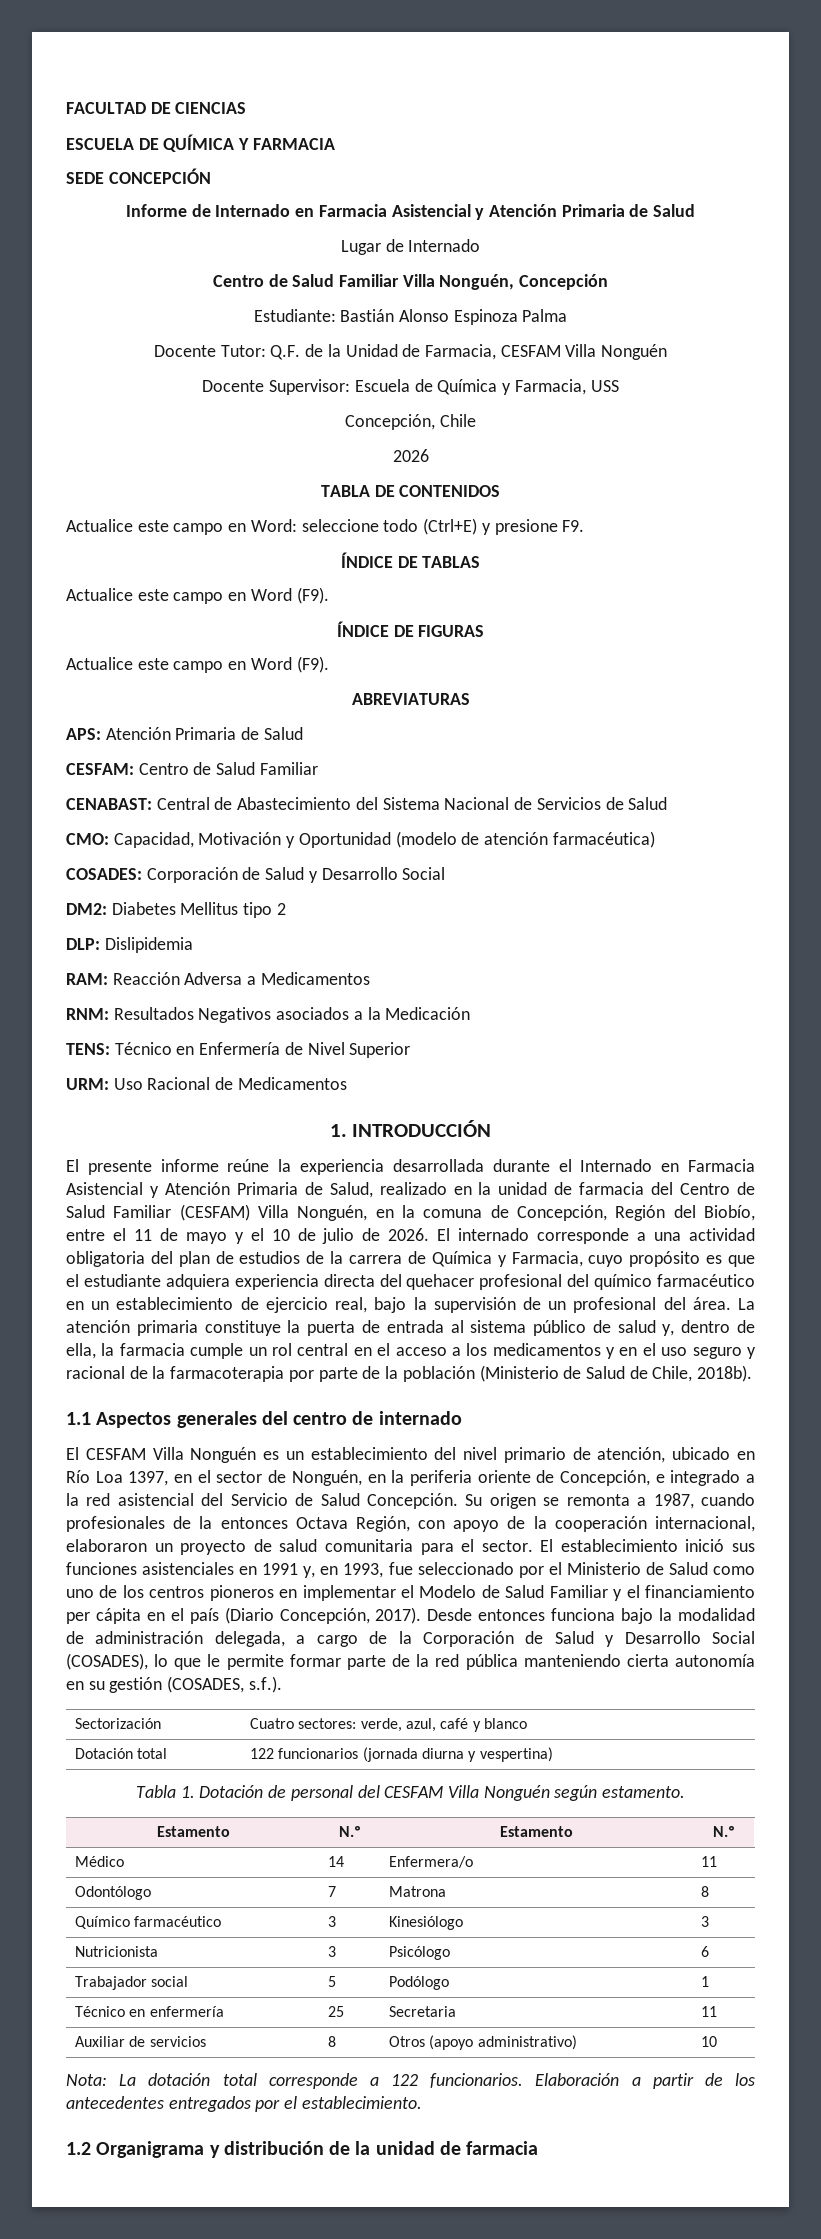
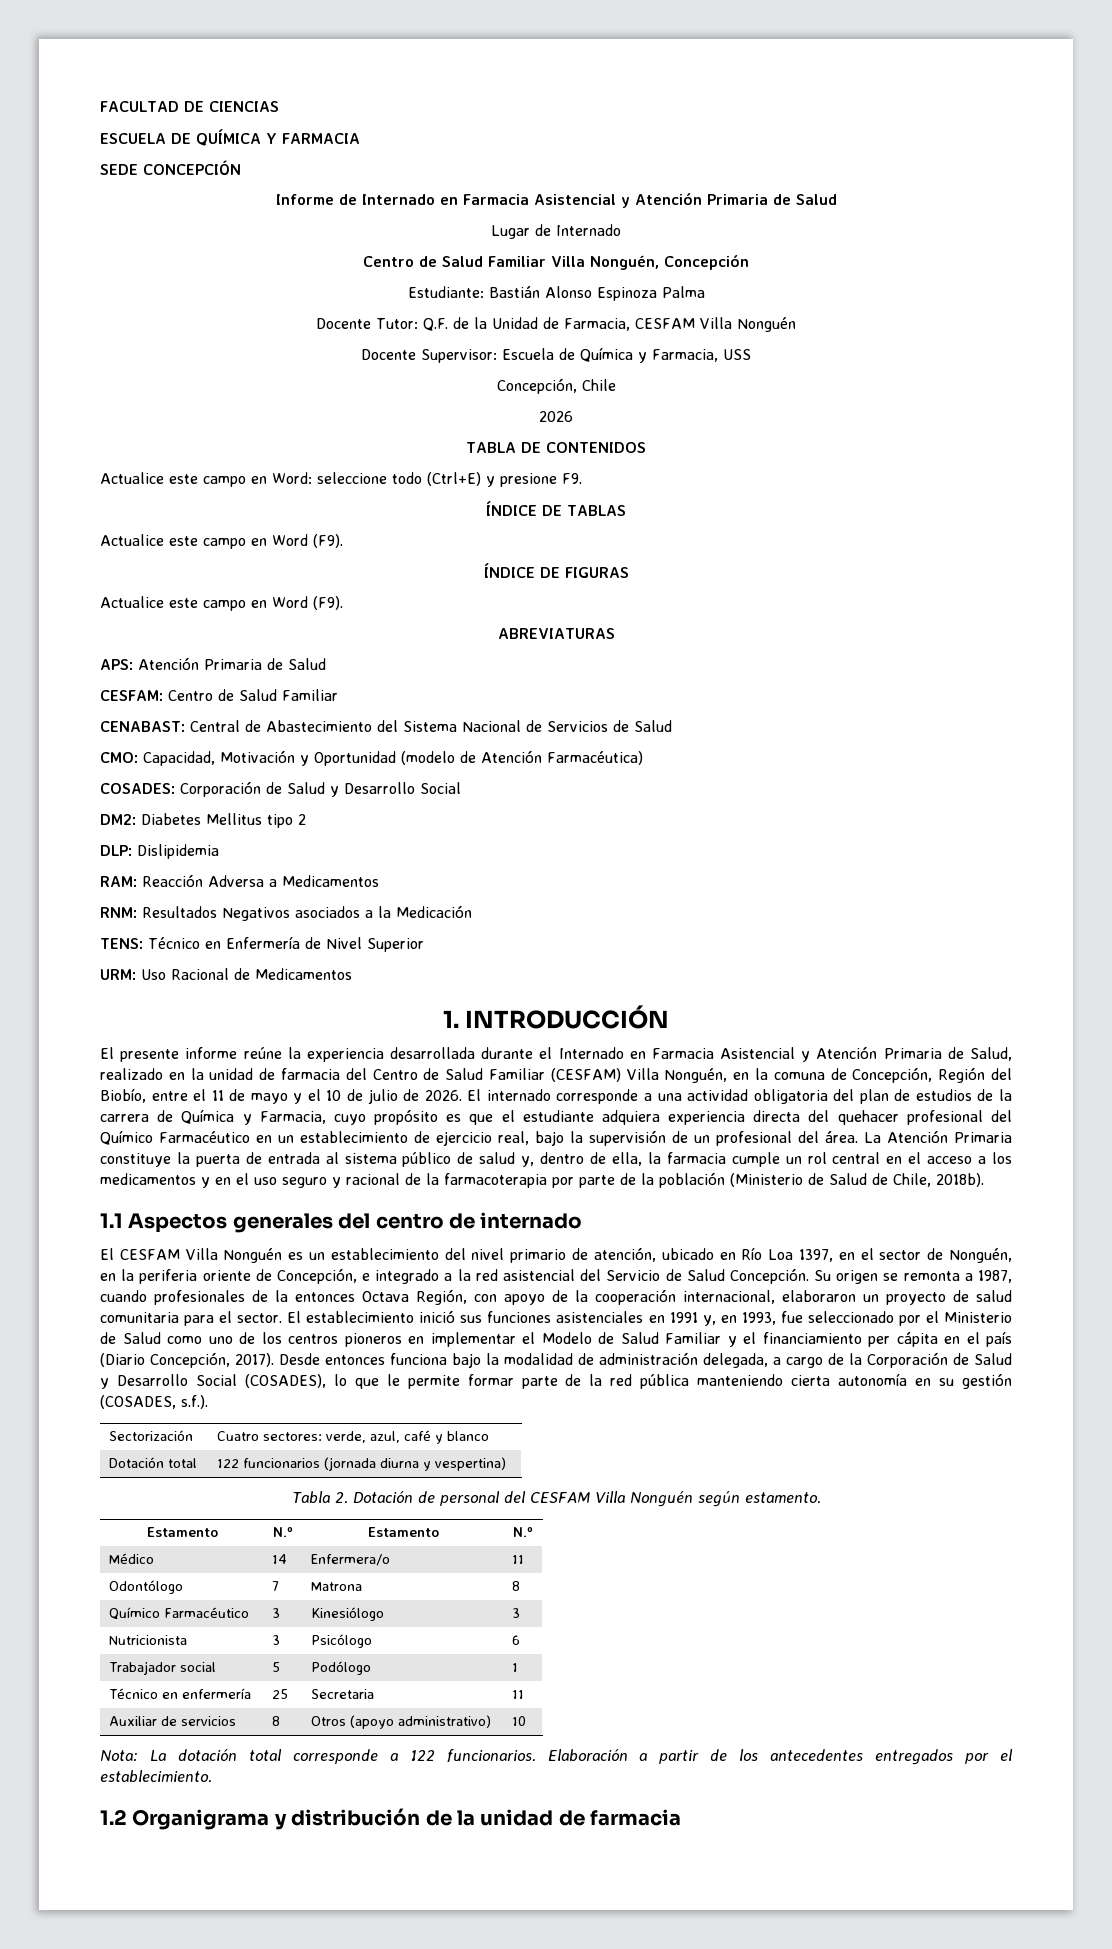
[484,831,655,848] atención farmacéutica) -> [481,750,643,765] Atención Farmacéutica)
[594,1274,755,1290] químico farmacéutico -> [100,1130,250,1145] Químico Farmacéutico
[66,1320,198,1336] atención primaria -> [887,1130,1012,1143] Atención Primaria
[180,1786,195,1798] 1. -> [334,1492,348,1504] 2.
[134,1916,222,1927] farmacéutico -> [163,1607,249,1618] Farmacéutico

